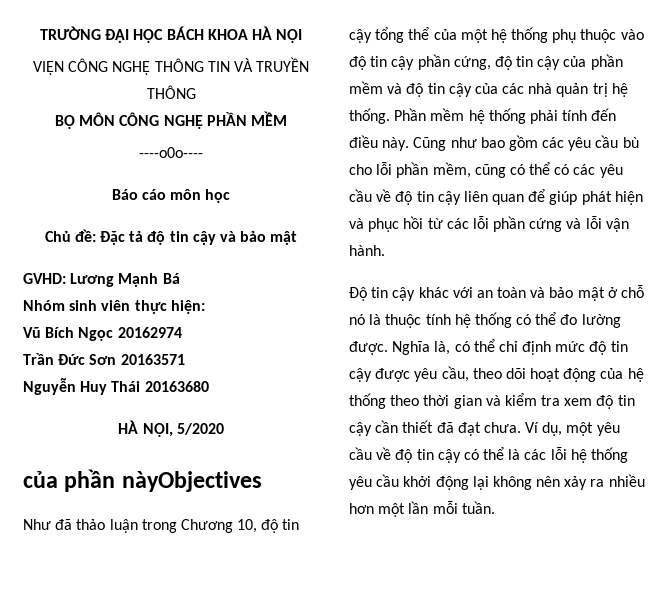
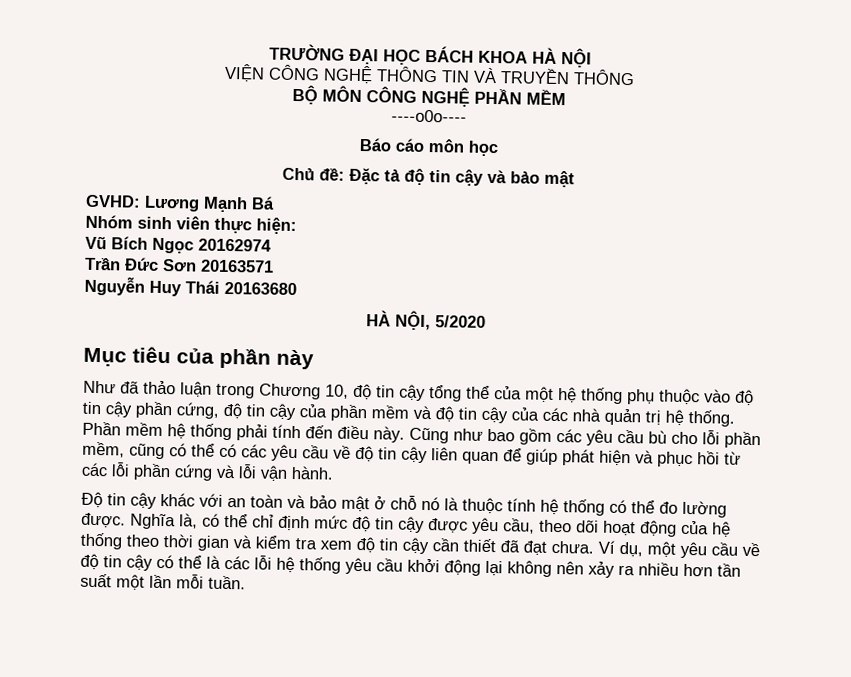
[23,469,262,492] của phần nàyObjectives -> [83,346,314,370] Mục tiêu của phần này
(374, 508) none -> [717,563,741,577] [80,573,112,588] tần suất

